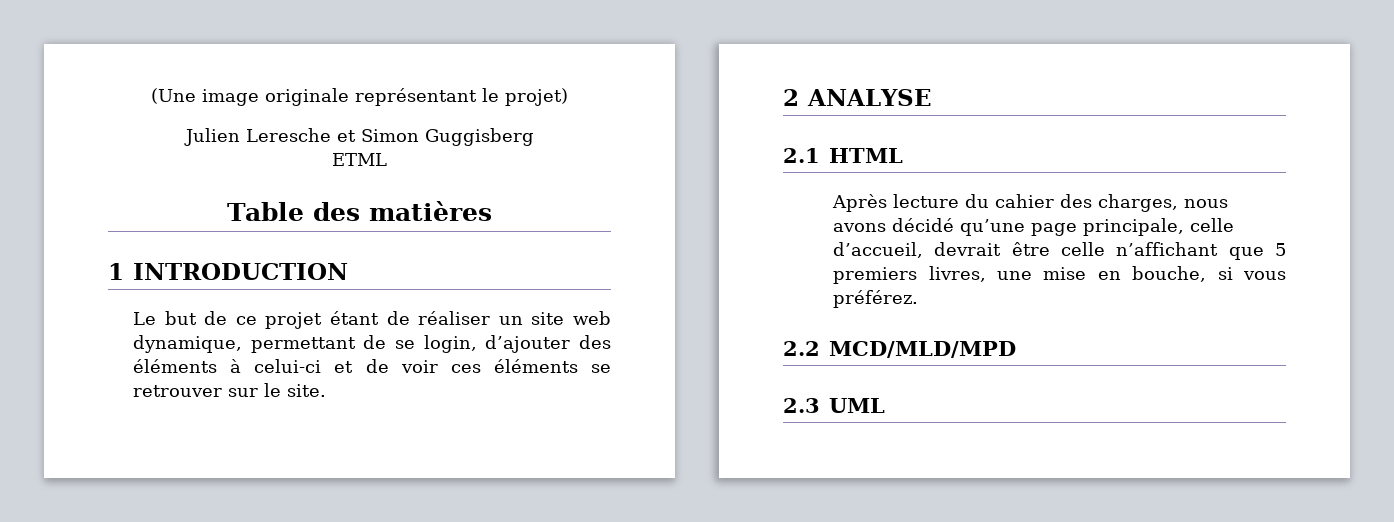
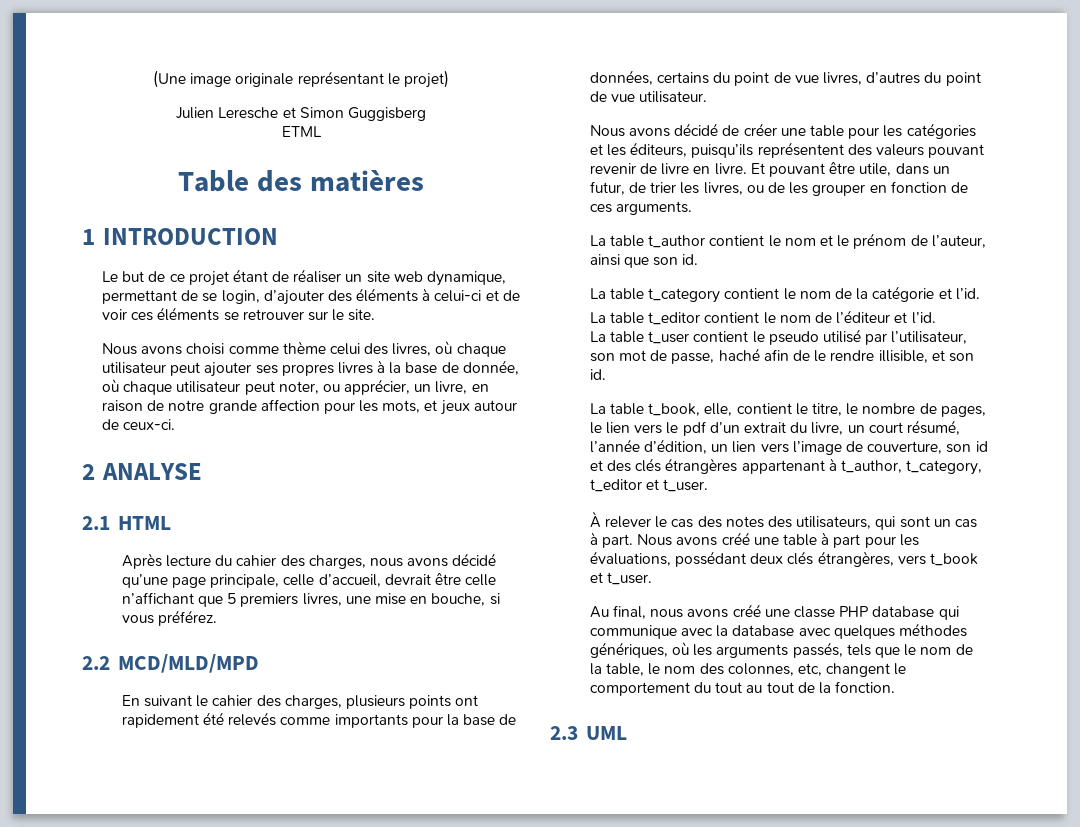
(327, 390) none -> [101,341,506,357] [101,360,519,377] [101,379,489,395] [101,399,517,415] [101,419,176,430] // Nous avons choisi comme thème celui des livres, où chaque utilisateur peut ajouter ses propres livres à la base de donnée, où chaque utilisateur peut noter, ou apprécier, un livre, en raison de notre grande affection pour les mots, et jeux autour de ceux-ci.
(1016, 349) none -> [121,695,479,709] [121,712,517,728] [589,70,981,86] [589,91,708,103] [589,123,976,139] [589,142,985,158] [589,161,950,177] [589,181,968,196] [589,201,693,215] [589,233,986,249] [589,254,699,268] [589,286,980,303] [589,310,936,325] [589,329,968,345] [589,348,974,364] [589,369,606,380] [589,403,986,417] [589,420,960,436] [589,439,988,455] [589,458,983,475] [589,479,709,492] [589,511,977,530] [589,532,919,548] [589,551,979,567] [589,572,653,585] [589,604,959,620] [589,623,968,639] [589,642,973,658] [589,663,907,677] [589,681,896,696] // En suivant le cahier des charges, plusieurs points ont rapidement été relevés comme importants pour la base de données, certains du point de vue livres, d’autres du point de vue utilisateur. // Nous avons décidé de créer une table pour les catégories et les éditeurs, puisqu’ils représentent des valeurs pouvant revenir de livre en livre. Et pouvant être utile, dans un futur, de trier les livres, ou de les grouper en fonction de ces arguments. // La table t_author contient le nom et le prénom de l’auteur, ainsi que son id. // La table t_category contient le nom de la catégorie et l’id. // La table t_editor contient le nom de l’éditeur et l’id. // La table t_user contient le pseudo utilisé par l’utilisateur, son mot de passe, haché afin de le rendre illisible, et son id. // La table t_book, elle, contient le titre, le nombre de pages, le lien vers le pdf d’un extrait du livre, un court résumé, l’année d’édition, un lien vers l’image de couverture, son id et des clés étrangères appartenant à t_author, t_category, t_editor et t_user. // À relever le cas des notes des utilisateurs, qui sont un cas à part. Nous avons créé une table à part pour les évaluations, possédant deux clés étrangères, vers t_book et t_user. // Au final, nous avons créé une classe PHP database qui communique avec la database avec quelques méthodes génériques, où les arguments passés, tels que le nom de la table, le nom des colonnes, etc, changent le comportement du tout au tout de la fonction.

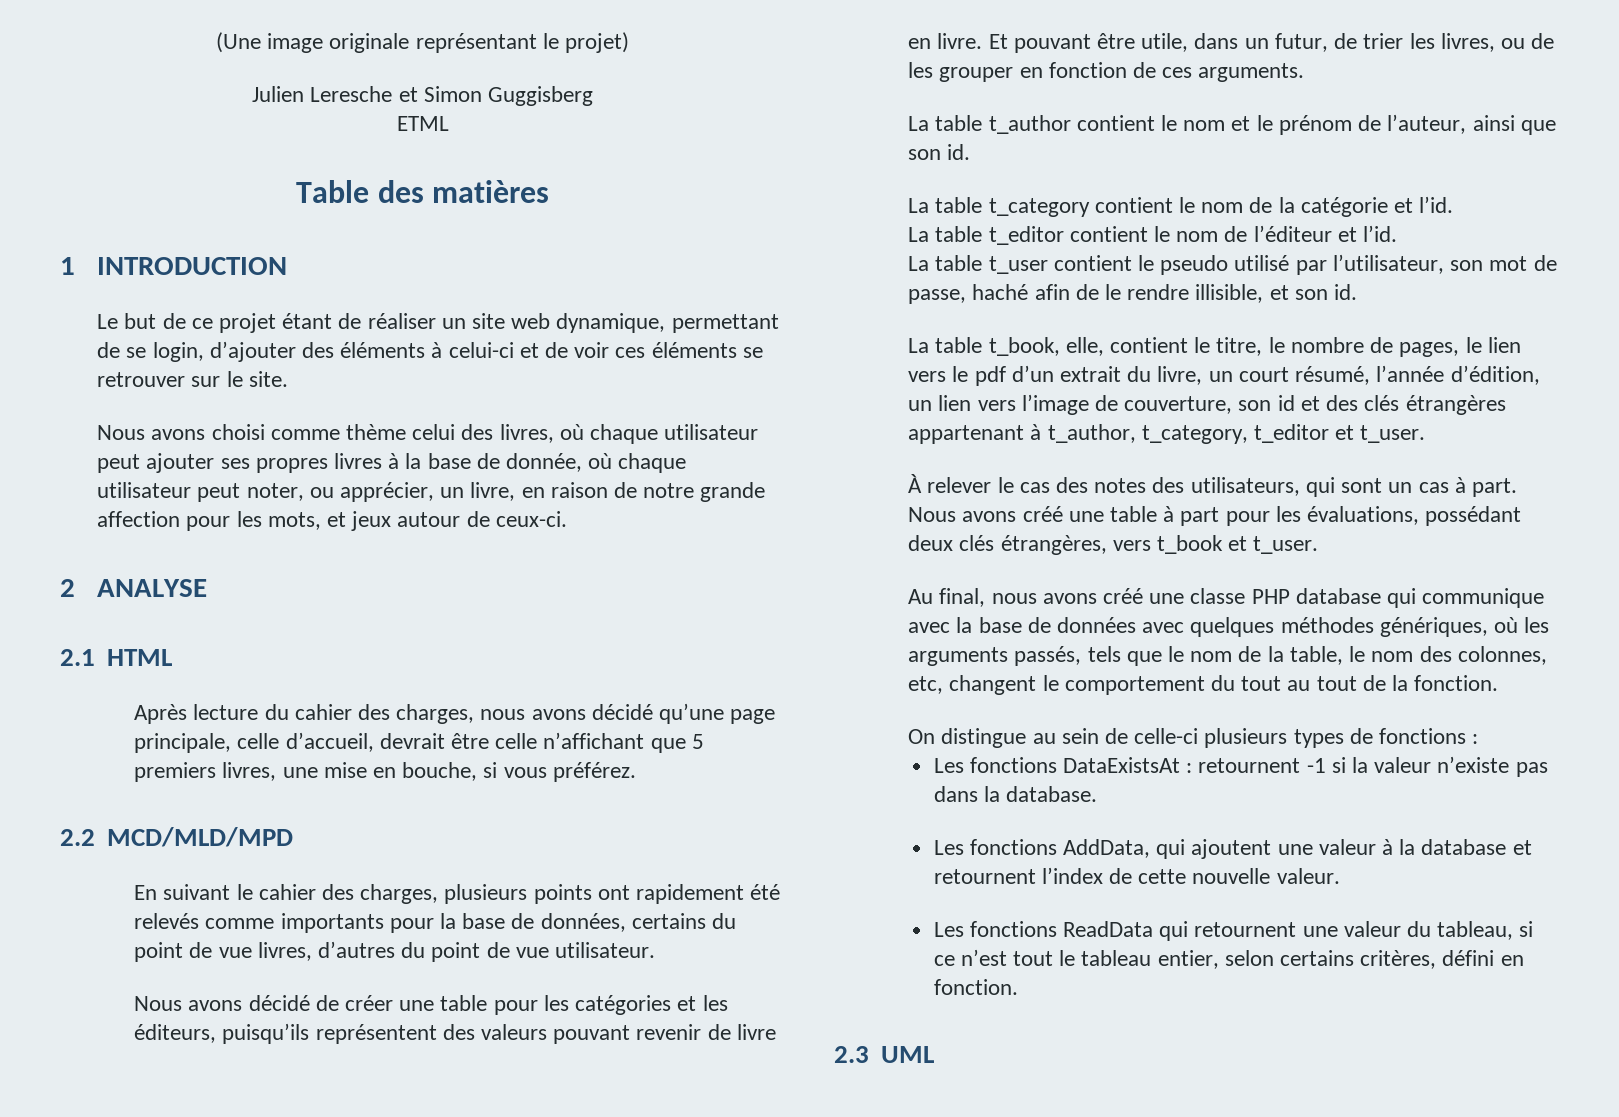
[732,625,795,637] database -> [978,617,1137,633] base de données
(896, 687) none -> [908,728,1479,748] [933,756,1548,777] [933,786,1097,802] [933,839,1532,859] [933,867,1340,884] [933,921,1534,941] [933,949,1524,969] [933,979,1018,995] // On distingue au sein de celle-ci plusieurs types de fonctions : // Les fonctions DataExistsAt : retournent -1 si la valeur n’existe pas dans la database. // Les fonctions AddData, qui ajoutent une valeur à la database et retournent l’index de cette nouvelle valeur. // Les fonctions ReadData qui retournent une valeur du tableau, si ce n’est tout le tableau entier, selon certains critères, défini en fonction.

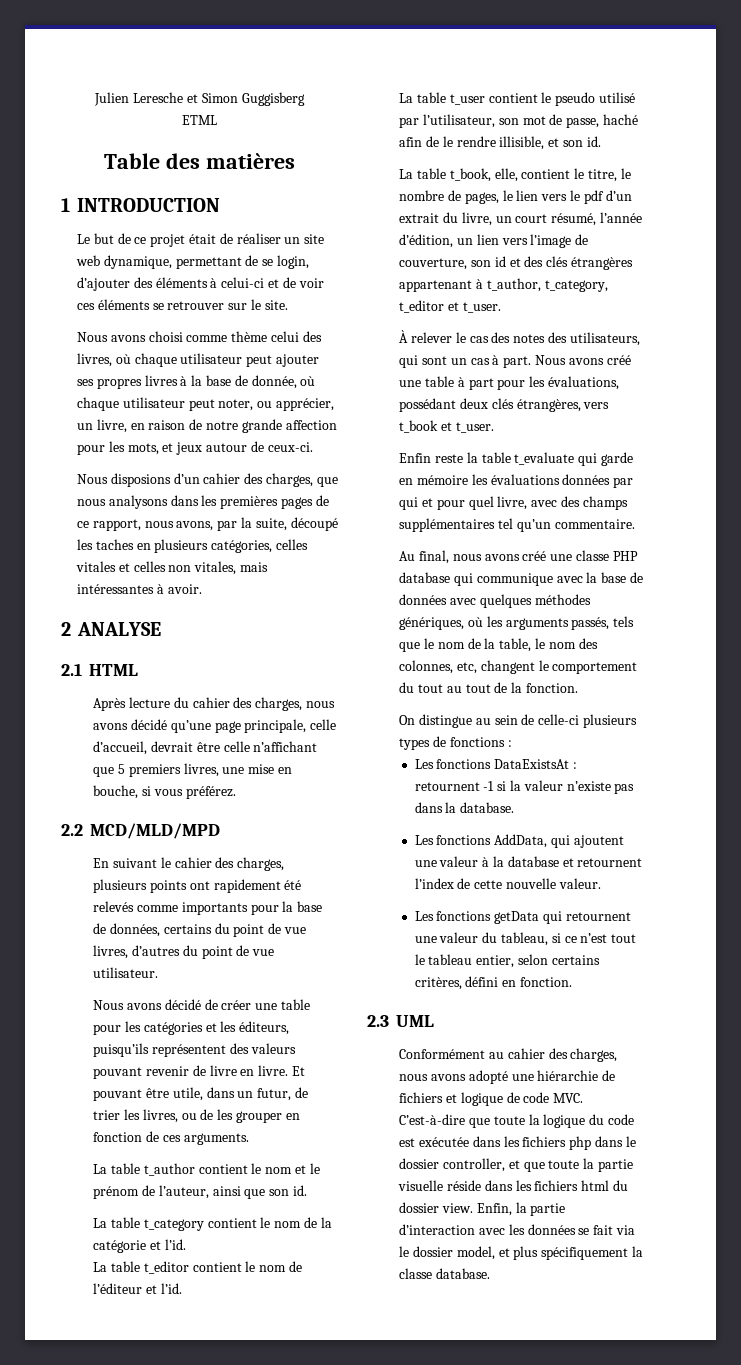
[215,32,630,53] (Une image originale représentant le projet) // -> (94, 99) none
[282,313,333,329] étant -> [189,234,217,244] était
(567, 519) none -> [77,473,338,487] [77,495,329,509] [77,517,338,531] [77,539,309,553] [76,561,269,575] [77,584,202,594] // Nous disposions d’un cahier des charges, que nous analysons dans les premières pages de ce rapport, nous avons, par la suite, découpé les taches en plusieurs catégories, celles vitales et celles non vitales, mais intéressantes à avoir.
(1319, 545) none -> [399,452,633,466] [399,474,634,488] [399,496,628,510] [399,518,635,532] // Enfin reste la table t_evaluate qui garde en mémoire les évaluations données par qui et pour quel livre, avec des champs supplémentaires tel qu’un commentaire.
[1062,921,1153,937] ReadData -> [494,911,540,924] getData
(934, 1054) none -> [399,1048,618,1062] [399,1070,616,1084] [399,1092,584,1106] [399,1114,634,1128] [399,1136,636,1150] [399,1158,633,1172] [398,1180,628,1191] [399,1202,566,1216] [399,1224,635,1235] [399,1246,643,1260] [399,1268,491,1279] // Conformément au cahier des charges, nous avons adopté une hiérarchie de fichiers et logique de code MVC. C’est-à-dire que toute la logique du code est exécutée dans les fichiers php dans le dossier controller, et que toute la partie visuelle réside dans les fichiers html du dossier view. Enfin, la partie d’interaction avec les données se fait via le dossier model, et plus spécifiquement la classe database.

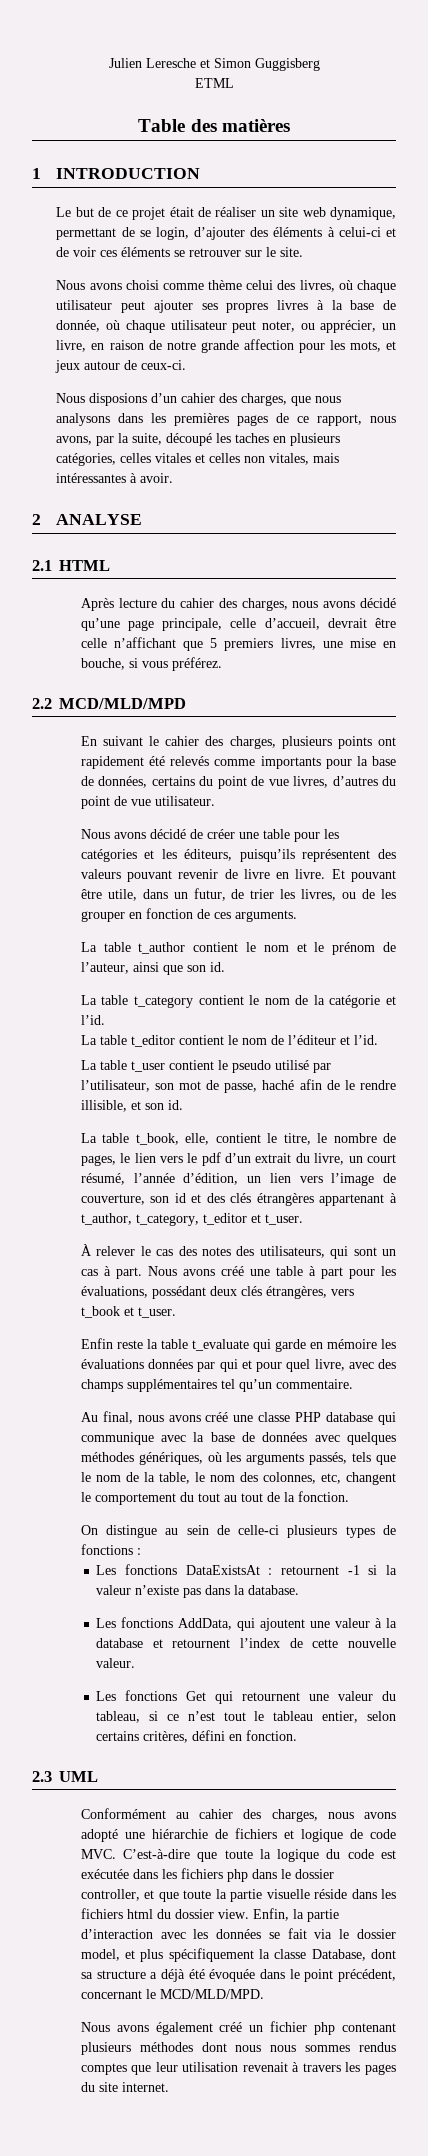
[494,911,540,924] getData -> [186,1691,207,1701] Get
[436,1268,491,1279] database. -> [311,1949,396,1961] [80,1969,397,1982] [80,1989,264,1999] [80,2021,396,2035] [80,2042,396,2055] [80,2062,396,2075] [80,2082,169,2092] Database, dont sa structure a déjà été évoquée dans le point précédent, concernant le MCD/MLD/MPD. // Nous avons également créé un fichier php contenant plusieurs méthodes dont nous nous sommes rendus comptes que leur utilisation revenait à travers les pages du site internet.

